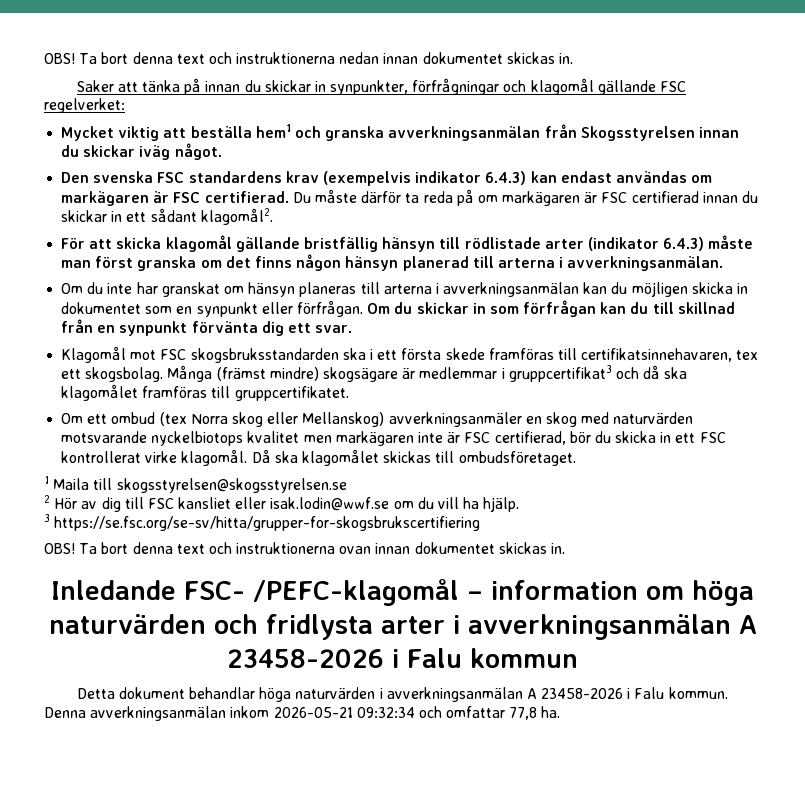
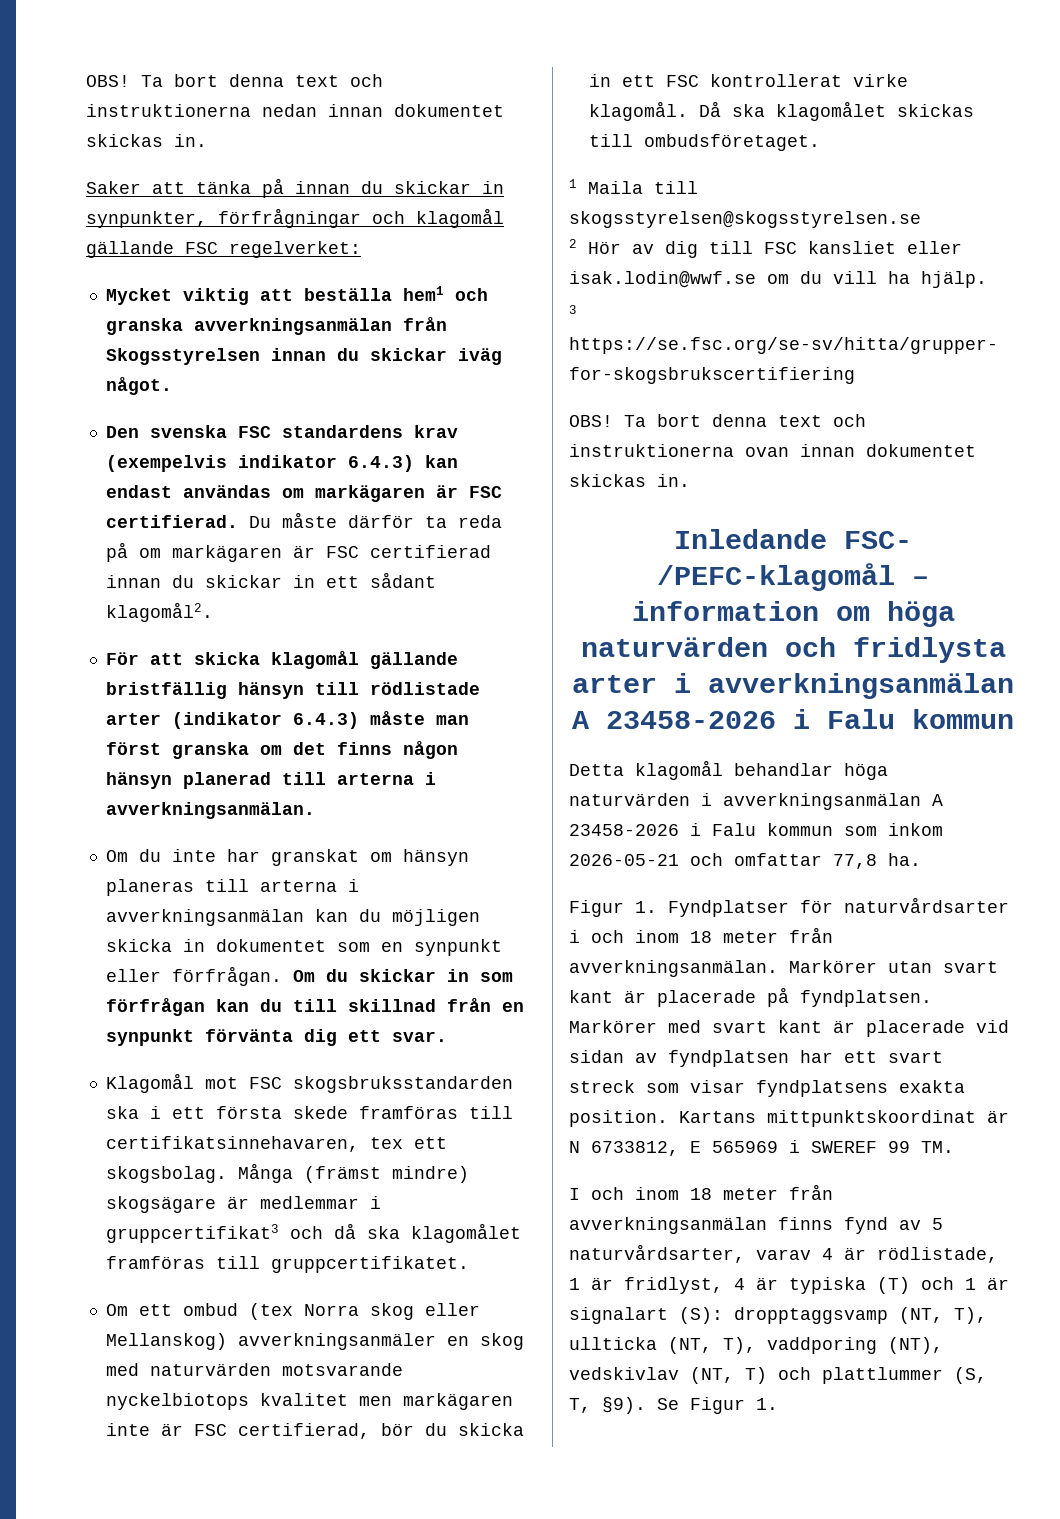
[118,687,185,699] dokument -> [635,760,723,780] klagomål
[668,687,728,699] [44,706,227,721] kommun. Denna avverkningsanmälan -> [767,823,877,836] kommun som
[356,707,415,718] 09:32:34 -> (679, 860) none
(561, 712) none -> [569,897,1009,917] [569,927,833,943] [569,960,998,977] [569,987,932,1007] [569,1020,1009,1037] [569,1050,943,1067] [569,1080,965,1097] [569,1110,1009,1127] [569,1140,954,1156] [569,1184,833,1200] [569,1217,943,1234] [569,1244,998,1263] [569,1277,1009,1294] [569,1307,987,1324] [569,1337,943,1354] [569,1367,987,1384] [569,1397,778,1414] // Figur 1. Fyndplatser för naturvårdsarter i och inom 18 meter från avverkningsanmälan. Markörer utan svart kant är placerade på fyndplatsen. Markörer med svart kant är placerade vid sidan av fyndplatsen har ett svart streck som visar fyndplatsens exakta position. Kartans mittpunktskoordinat är N 6733812, E 565969 i SWEREF 99 TM. // I och inom 18 meter från avverkningsanmälan finns fynd av 5 naturvårdsarter, varav 4 är rödlistade, 1 är fridlyst, 4 är typiska (T) och 1 är signalart (S): dropptaggsvamp (NT, T), ullticka (NT, T), vaddporing (NT), vedskivlav (NT, T) och plattlummer (S, T, §9). Se Figur 1.

